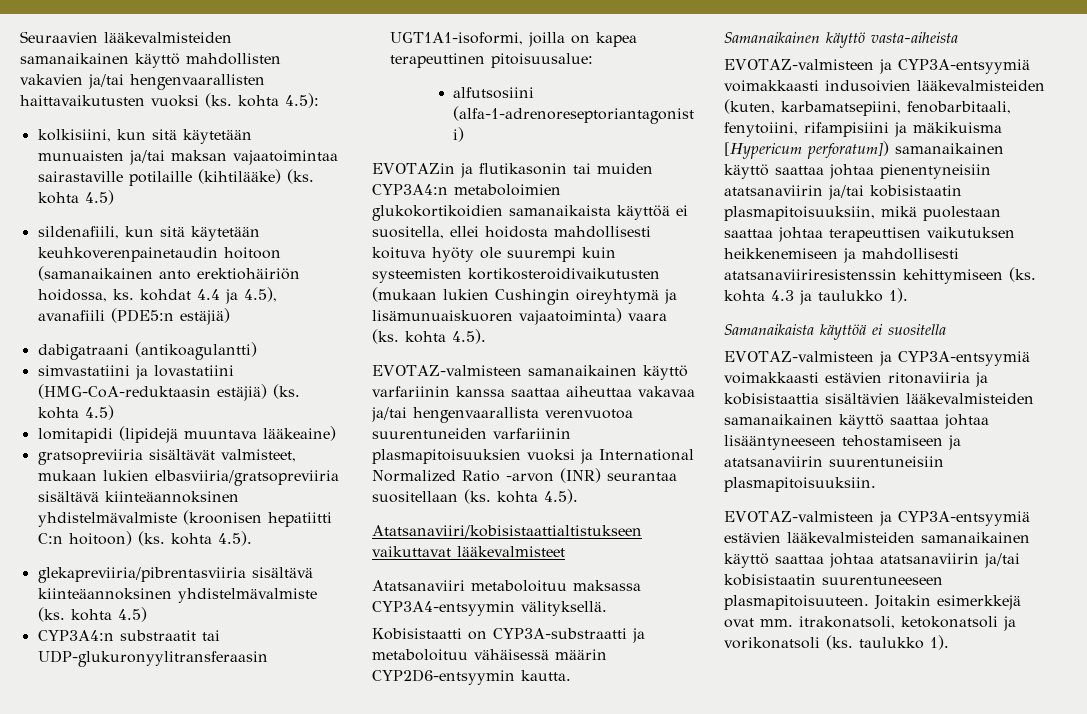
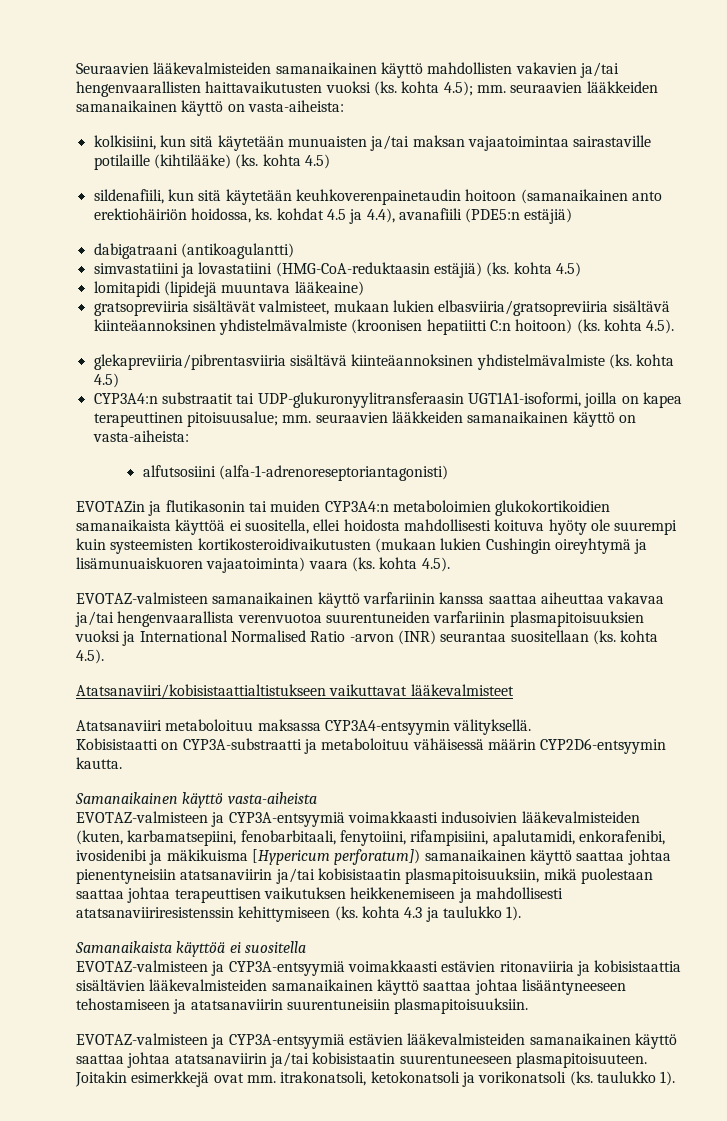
[285,93,319,108] 4.5): -> [443,81,658,96] [76,100,344,116] 4.5); mm. seuraavien lääkkeiden samanaikainen käyttö on vasta-aiheista:
[196,287,277,304] 4.4 ja 4.5), -> [326,208,395,224] 4.5 ja 4.4),
[490,53,593,68] pitoisuusalue: -> [186,411,636,427] [92,430,189,442] pitoisuusalue; mm. seuraavien lääkkeiden samanaikainen käyttö on vasta-aiheista:
[372,470,456,482] Normalized -> [230,630,306,642] Normalised
[804,122,889,137] rifampisiini -> [410,830,665,846] [76,849,147,861] rifampisiini, apalutamidi, enkorafenibi, ivosidenibi

